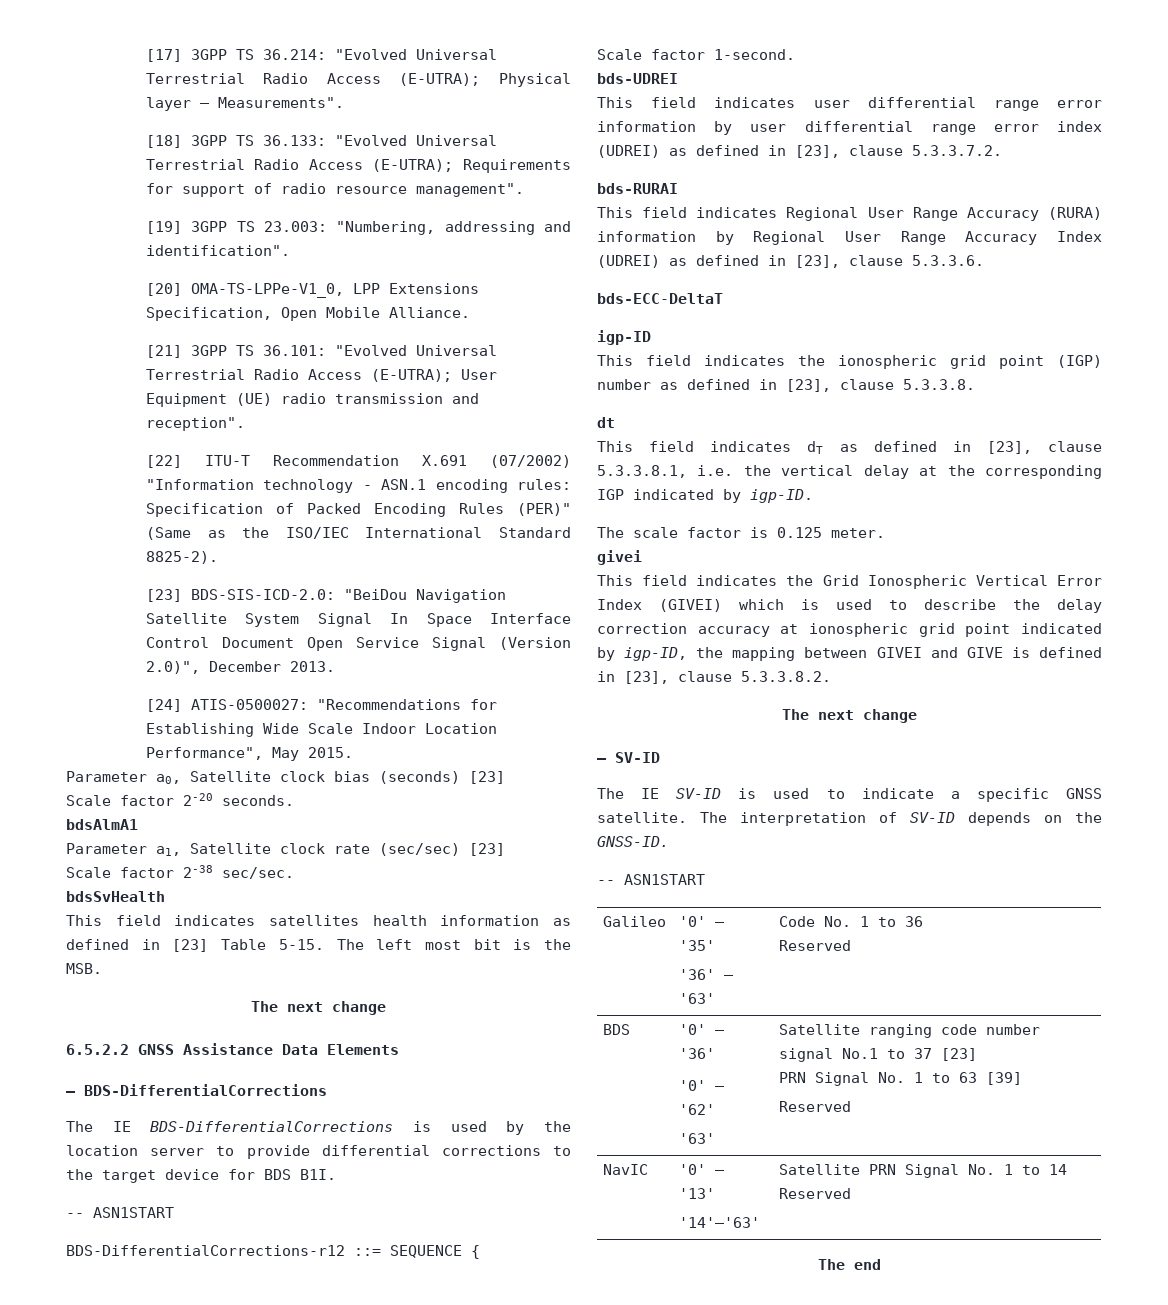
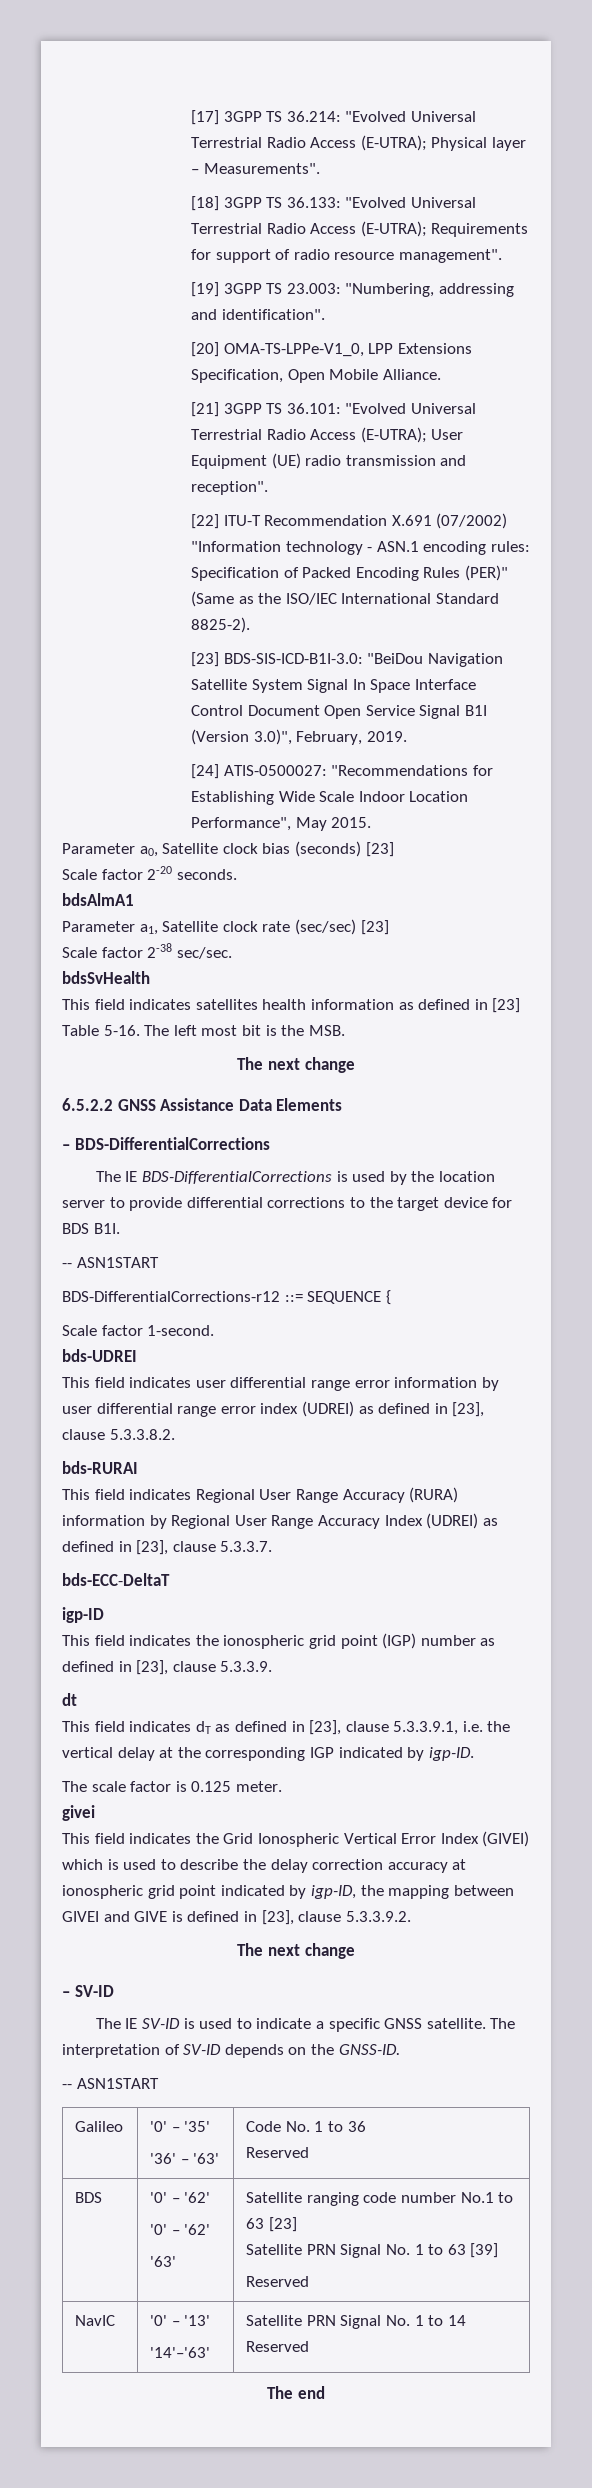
[190,589,335,600] BDS-SIS-ICD-2.0: -> [223,653,363,664] BDS-SIS-ICD-B1I-3.0:
[499,637,571,650] [145,661,335,674] (Version 2.0)", December 2013. -> [464,705,487,716] [190,729,407,745] B1I (Version 3.0)", February, 2019.
[278,939,324,950] 5-15. -> [103,1025,140,1036] 5-16.
[912,145,1002,156] 5.3.3.7.2. -> [109,1429,175,1440] 5.3.3.8.2.
[912,255,984,266] 5.3.3.6. -> [220,1541,273,1552] 5.3.3.7.
[903,379,975,390] 5.3.3.8. -> [220,1661,273,1672] 5.3.3.9.
[597,465,687,478] 5.3.3.8.1, -> [393,1721,459,1735] 5.3.3.9.1,
[741,671,831,682] 5.3.3.8.2. -> [345,1911,411,1922] 5.3.3.9.2.
[679,1048,716,1059] '36' -> [184,2192,211,2203] '62'
[779,1048,834,1062] signal -> (457, 2197) none
[914,1048,978,1061] 37 [23] // -> [246,2217,297,2232] [246,2244,303,2255] 63 [23] // Satellite

